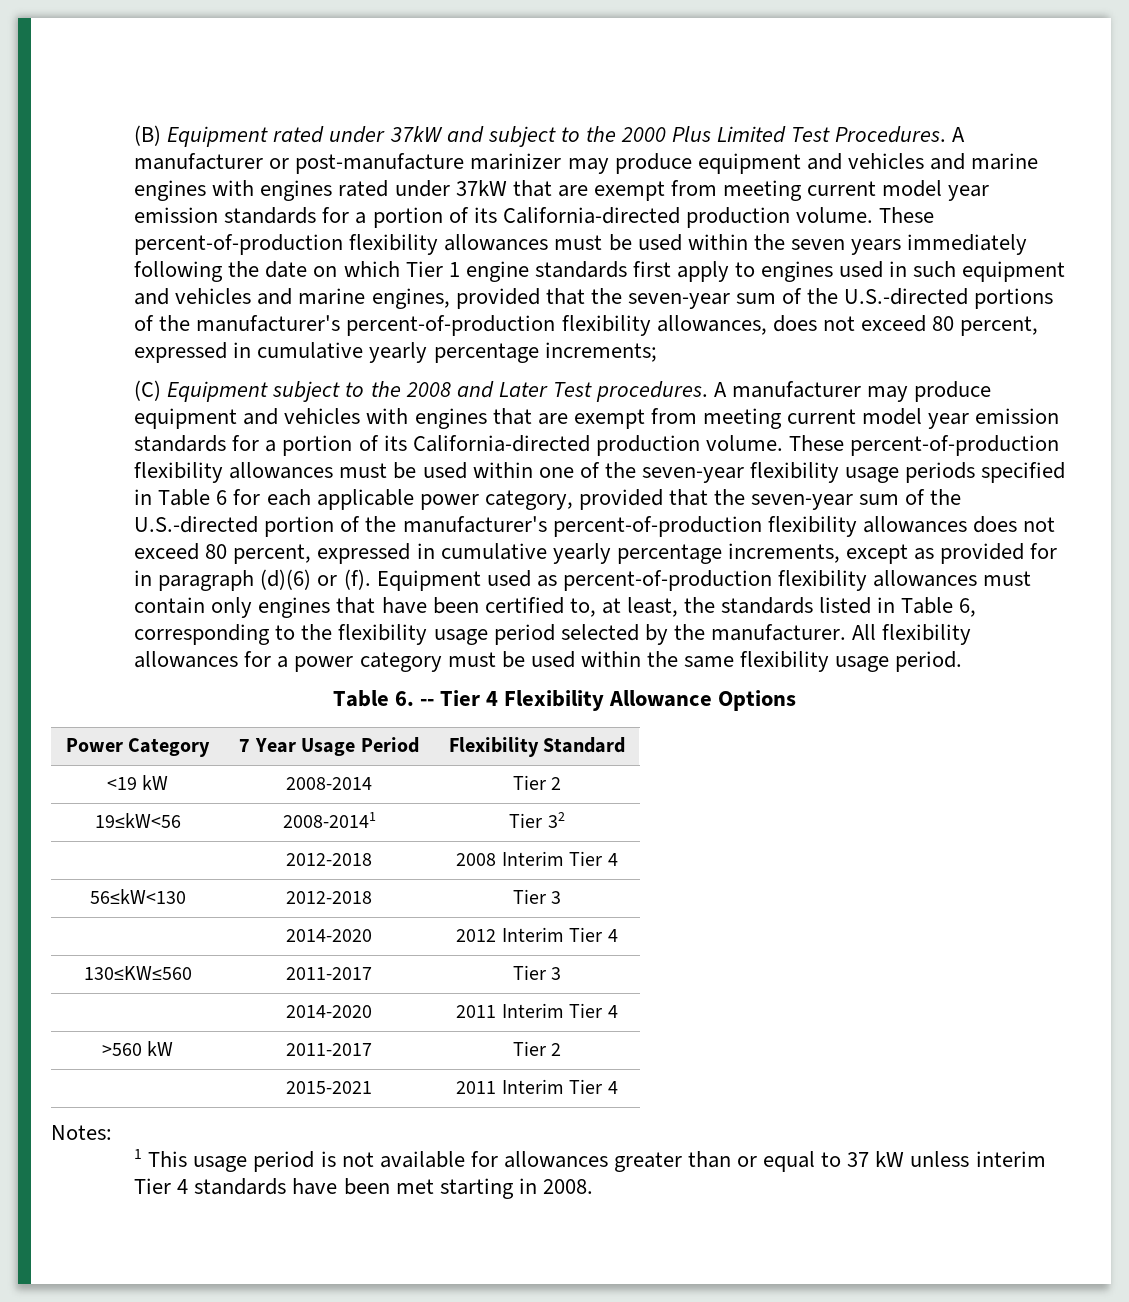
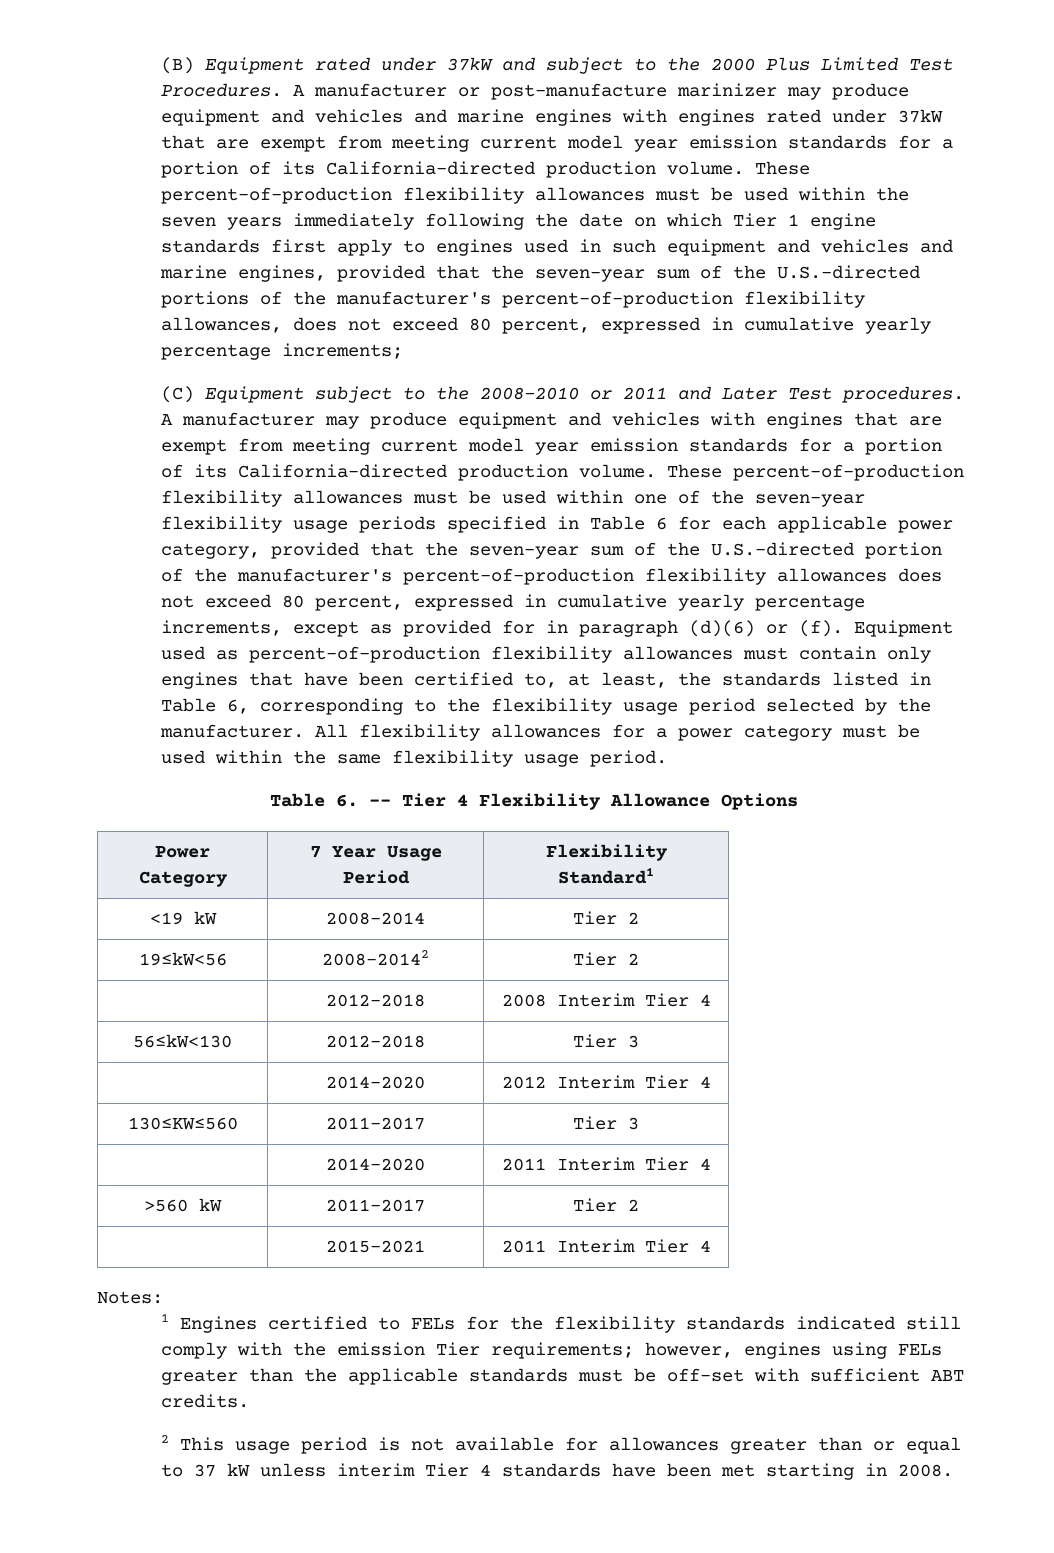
[405,382,451,397] 2008 -> [479,387,667,400] 2008-2010 or 2011
[543,737,626,753] Standard -> [558,867,654,884] Standard1
[282,812,376,828] [509,812,565,828] 2008-20141 | Tier 32 -> [322,950,429,966] [573,952,639,966] 2008-20142 | Tier 2
(143, 1154) none -> [179,1316,961,1333] [160,1342,942,1359] [160,1368,964,1385] [160,1394,249,1408] [160,1435,169,1443] Engines certified to FELs for the flexibility standards indicated still comply with the emission Tier requirements; however, engines using FELs greater than the applicable standards must be off-set with sufficient ABT credits. // 2

